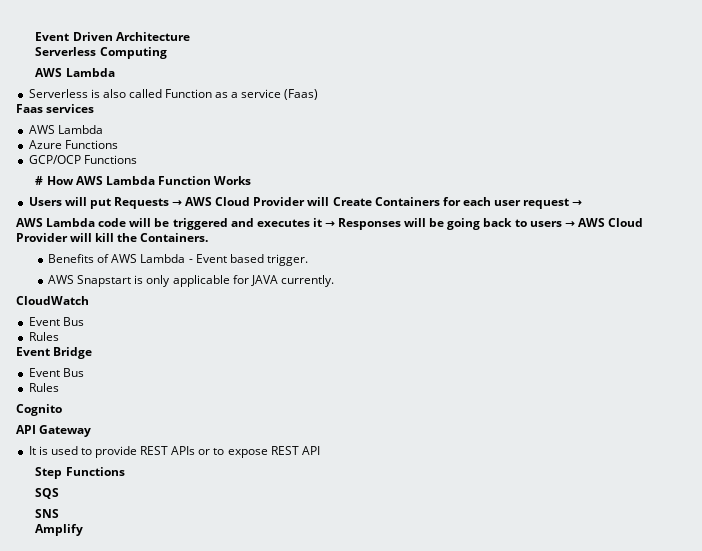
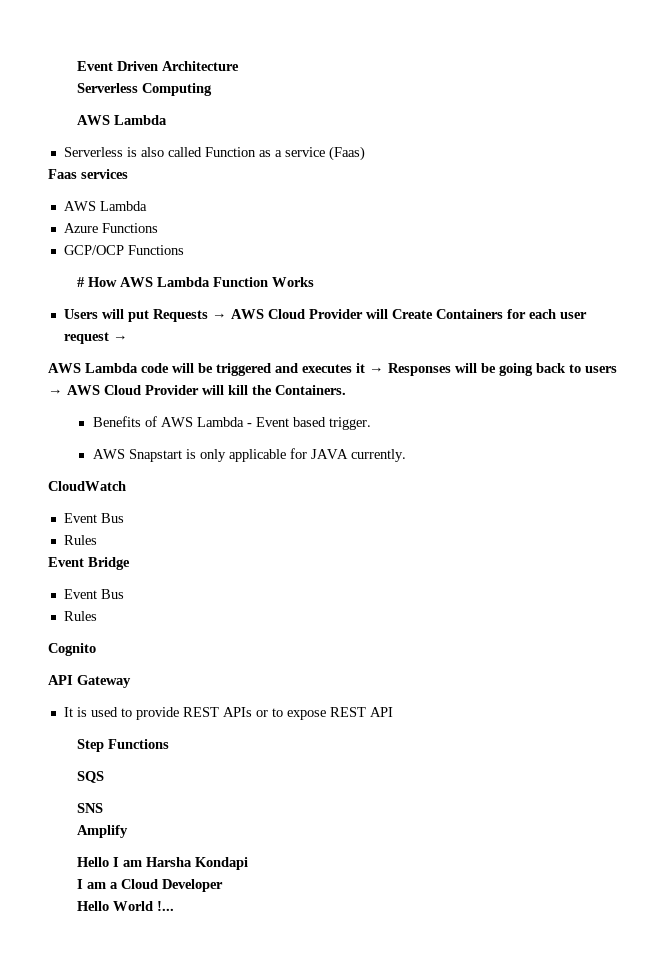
(84, 530) none -> [76,857,248,870] [76,879,223,892] [76,901,174,911] // Hello I am Harsha Kondapi // I am a Cloud Developer // Hello World !...

